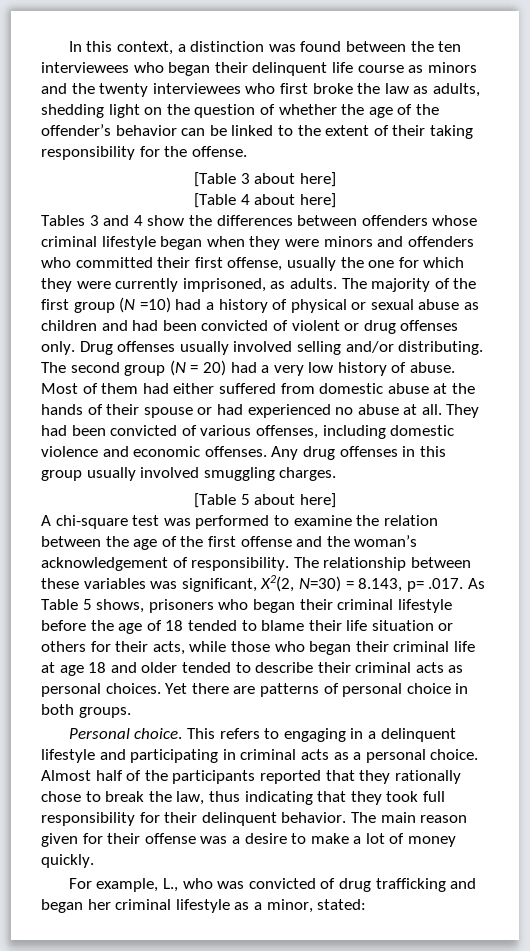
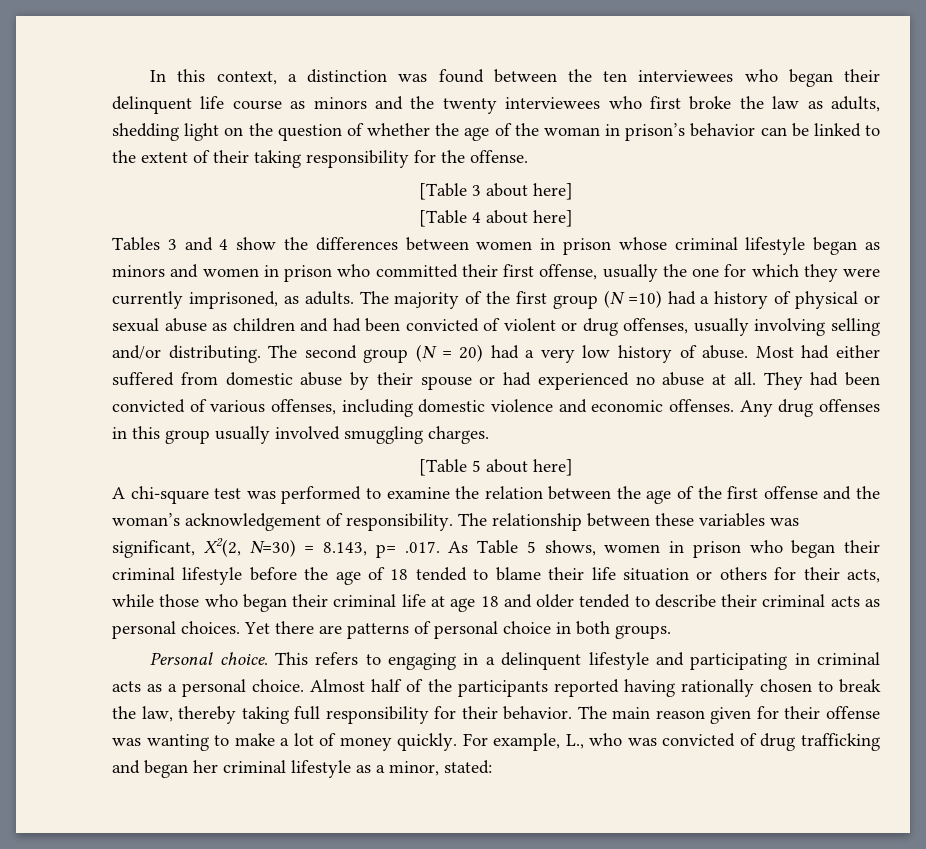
[41,124,111,136] offender’s -> [543,123,686,141] woman in prison’s
[361,215,428,226] offenders -> [476,238,611,255] women in prison
[206,236,474,250] when they were minors and offenders -> [864,242,880,250] [112,264,332,282] as minors and women in prison
[400,320,459,331] [41,341,293,355] offenses only. Drug offenses usually involved -> [623,318,826,336] offenses, usually involving
[82,383,139,394] of them -> (794, 352) none
[433,383,475,394] [41,404,103,415] at the hands of -> [350,372,369,390] by
[148,599,214,613] prisoners -> [604,541,741,558] women in prison
[325,770,461,784] [41,791,419,805] that they rationally chose to break the law, thus indicating that they took -> [623,679,882,697] [112,706,289,724] having rationally chosen to break the law, thereby taking
[201,812,277,826] delinquent -> (498, 712) none
[231,833,287,844] a desire -> [146,734,209,751] wanting
(94, 861) // -> (458, 742) none

